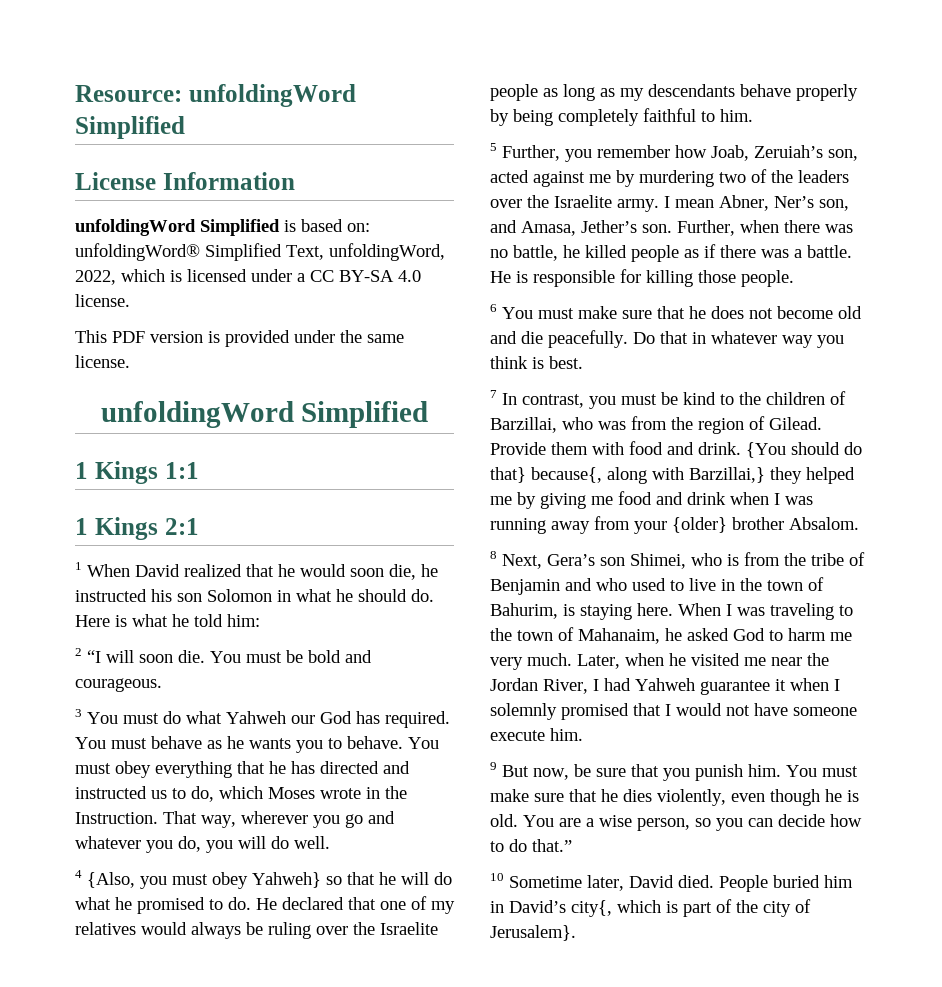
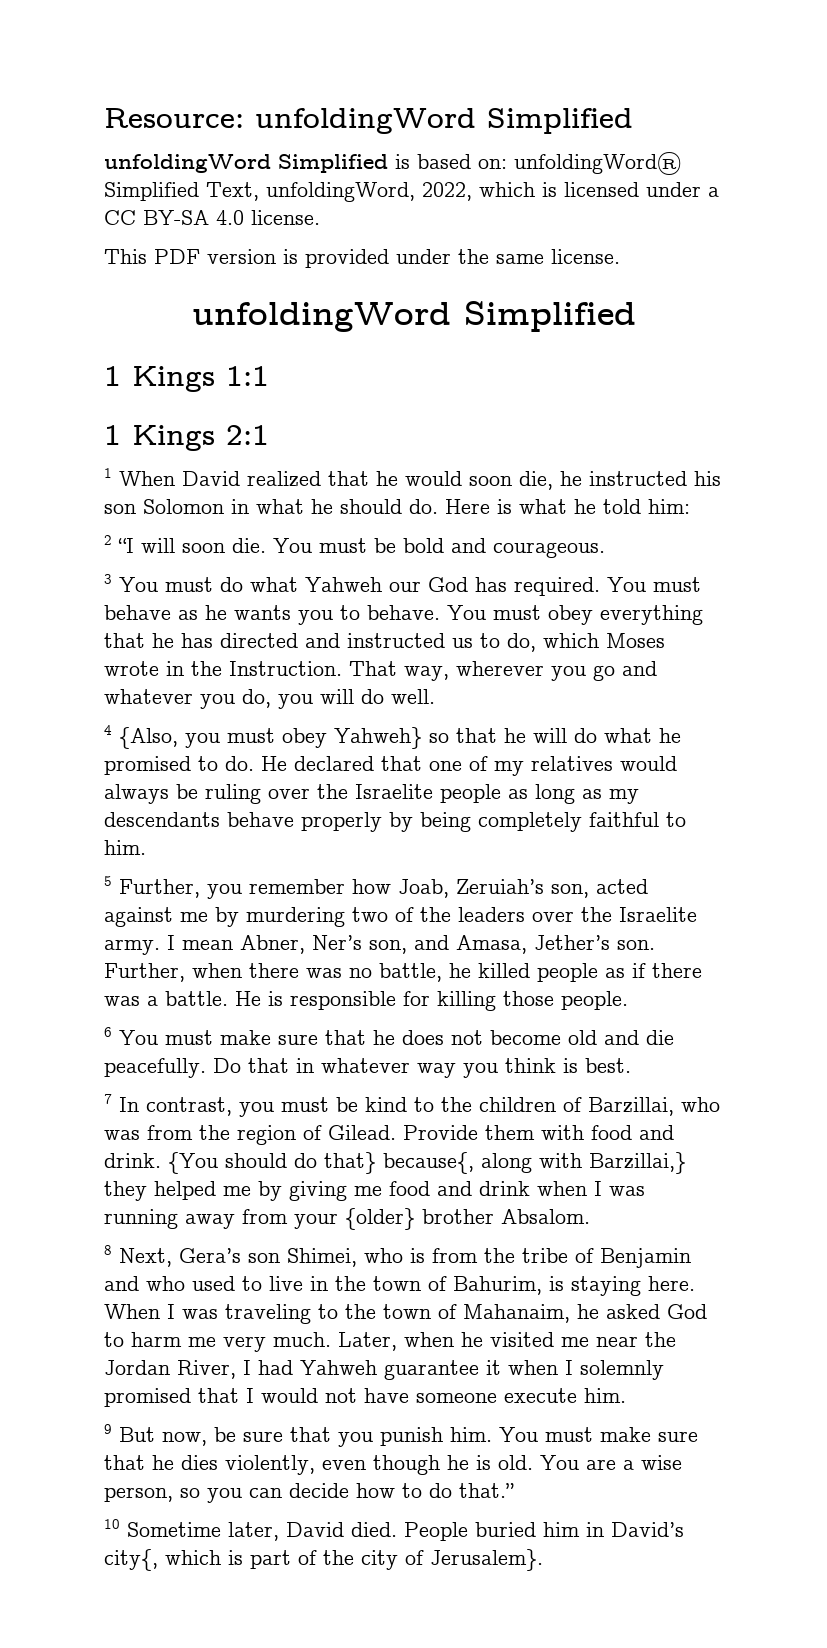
[75,172,295,190] // License Information -> (633, 121) none

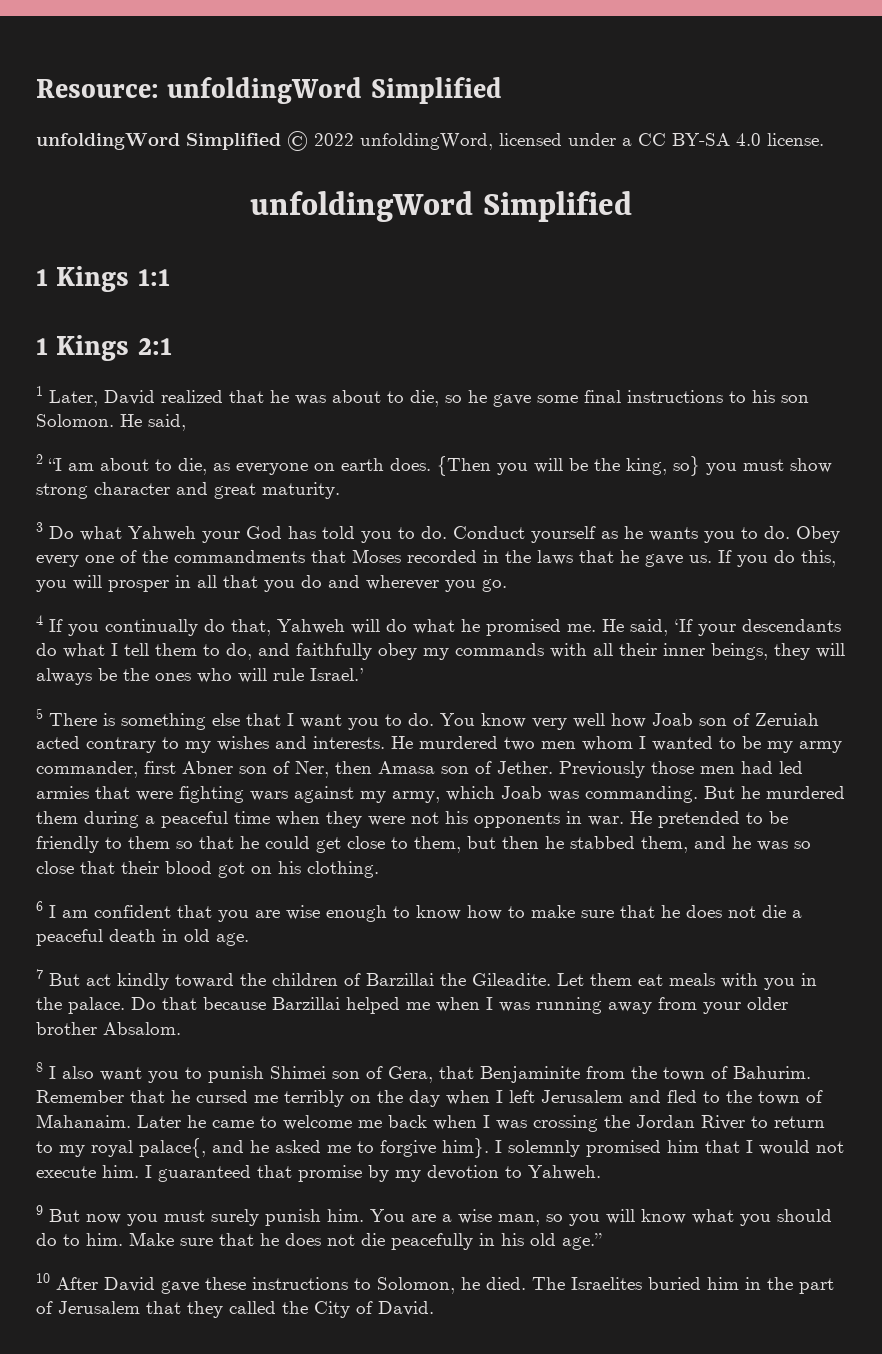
[395,152,681,175] [104,182,557,202] is based on: unfoldingWord® Simplified Text, unfoldingWord, 2022, which is -> [287,131,493,151] © 2022 unfoldingWord,
[104,249,620,268] // This PDF version is provided under the same license. -> (824, 139) none
[119,471,175,486] When -> [49,390,98,407] Later,
[405,471,721,490] [104,499,690,514] [104,535,605,558] [104,574,243,592] would soon die, he instructed his son Solomon in what he should do. Here is what he told him: // 2 “I will soon die. You must be bold and courageous. // 3 You must do -> [295,390,809,407] [36,414,186,431] [36,454,832,476] [36,482,340,499] [36,522,74,539] was about to die, so he gave some final instructions to his son Solomon. He said, // 2 “I am about to die, as everyone on earth does. {Then you will be the king, so} you must show strong character and great maturity. // 3 Do
[389,581,421,592] our -> [202,531,240,543] your
[514,577,701,596] [104,605,171,620] required. You must behave -> [322,526,596,543] told you to do. Conduct yourself
[367,605,703,625] [104,633,665,652] [104,661,657,681] [104,689,435,709] [104,725,526,749] behave. You must obey everything that he has directed and instructed us to do, which Moses wrote in the Instruction. That way, wherever you go and whatever you do, you will do well. // 4 {Also, you must obey Yahweh} so that he -> [764,526,840,543] [36,549,836,567] [36,575,507,592] [36,615,345,636] do. Obey every one of the commandments that Moses recorded in the laws that he gave us. If you do this, you will prosper in all that you do and wherever you go. // 4 If you continually do that, Yahweh
[198,756,677,776] [104,784,639,804] [104,812,686,832] [104,840,146,855] [104,876,648,899] [104,907,697,927] [104,935,655,955] [104,963,702,982] [104,991,628,1011] [104,1027,213,1045] to do. He declared that one of my relatives would always be ruling over the Israelite people as long as my descendants behave properly by being completely faithful to him. // 5 Further, you remember how Joab, Zeruiah’s son, acted against me by murdering two of the leaders over the Israelite army. I mean Abner, Ner’s son, and Amasa, Jether’s son. Further, when there was no battle, he killed people as if there was a battle. He is responsible for killing those people. // 6 You must -> [567,619,841,636] [36,643,845,660] [36,668,364,685] [36,708,819,730] [36,736,842,753] [36,761,803,778] [36,786,845,803] [36,811,788,828] [36,836,811,853] [36,861,379,878] [36,901,525,922] me. He said, ‘If your descendants do what I tell them to do, and faithfully obey my commands with all their inner beings, they will always be the ones who will rule Israel.’ // 5 There is something else that I want you to do. You know very well how Joab son of Zeruiah acted contrary to my wishes and interests. He murdered two men whom I wanted to be my army commander, first Abner son of Ner, then Amasa son of Jether. Previously those men had led armies that were fighting wars against my army, which Joab was commanding. But he murdered them during a peaceful time when they were not his opponents in war. He pretended to be friendly to them so that he could get close to them, but then he stabbed them, and he was so close that their blood got on his clothing. // 6 I am confident that you are wise enough to know how to
[490,1030,674,1045] [104,1058,631,1078] [104,1094,720,1117] [104,1125,674,1145] [104,1152,686,1174] [104,1181,530,1201] become old and die peacefully. Do that in whatever way you think is best. // 7 In contrast, you must be kind to the children of Barzillai, who was from the region of Gilead. Provide them with food and drink. {You should do that} because{, along with Barzillai,} they helped me by giving me food and drink -> [762,905,802,918] [36,929,249,946] [36,969,817,990] [36,997,430,1014] die a peaceful death in old age. // 7 But act kindly toward the children of Barzillai the Gileadite. Let them eat meals with you in the palace. Do that because Barzillai helped me
[345,1208,415,1230] {older} -> [747,997,788,1010] older
[119,1248,691,1268] [104,1276,695,1296] [104,1304,707,1324] [104,1332,676,1352] [104,1360,558,1380] Next, Gera’s son Shimei, who is from the tribe of Benjamin and who used to live in the town of Bahurim, is staying here. When I was traveling to the town of Mahanaim, he asked God to harm me very much. Later, when he visited me near the Jordan River, I had Yahweh guarantee it when -> [49,1066,811,1083] [36,1090,823,1107] [36,1114,825,1132] [36,1138,489,1158] I also want you to punish Shimei son of Gera, that Benjaminite from the town of Bahurim. Remember that he cursed me terribly on the day when I left Jerusalem and fled to the town of Mahanaim. Later he came to welcome me back when I was crossing the Jordan River to return to my royal palace{, and he asked me to forgive him}.
(191, 1397) none -> [667,1140,699,1153] him
[364,1388,497,1403] have someone -> (844, 1147) none
[104,1424,698,1447] [104,1455,533,1475] // 9 But now, be sure that you punish him. You must make sure that he dies violently, even though he is old. -> [145,1165,601,1182] [36,1205,364,1226] I guaranteed that promise by my devotion to Yahweh. // 9 But now you must surely punish him.
[104,1487,173,1502] person, -> [498,1214,540,1226] man,
[249,1483,514,1498] [104,1519,684,1541] [104,1549,543,1571] can decide how to do that.” // 10 Sometime later, David died. People buried him in David’s city{, which is part of the city of Jerusalem}. -> [606,1209,832,1226] [36,1232,602,1250] [36,1273,834,1294] [36,1301,434,1318] will know what you should do to him. Make sure that he does not die peacefully in his old age.” // 10 After David gave these instructions to Solomon, he died. The Israelites buried him in the part of Jerusalem that they called the City of David.

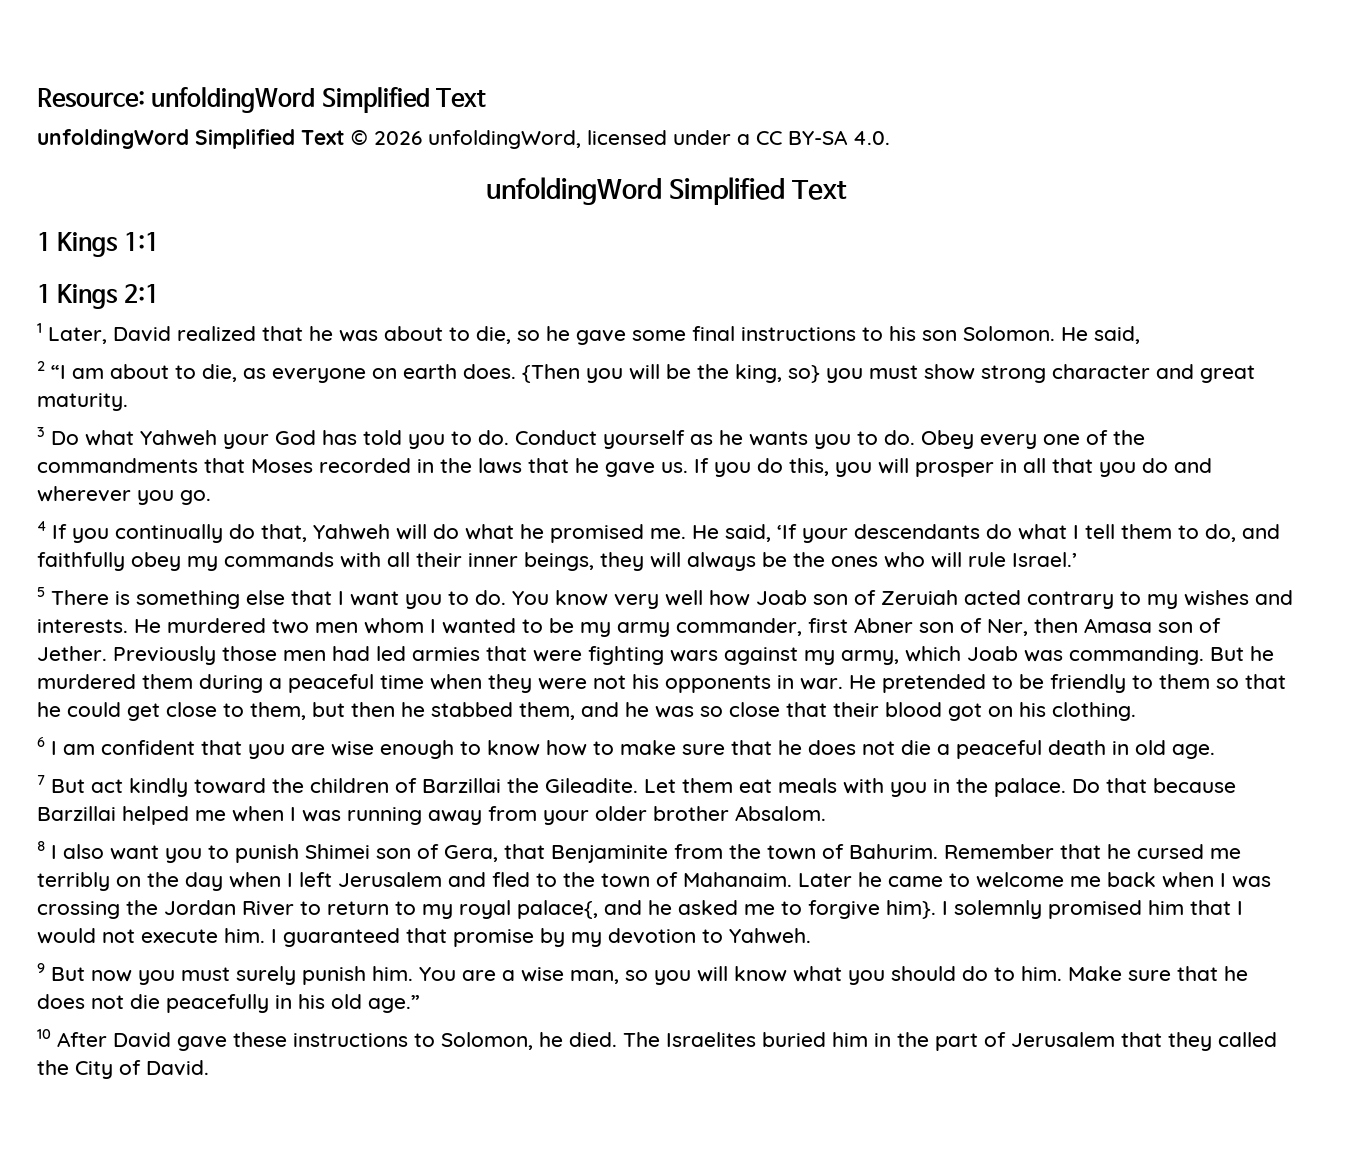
[36,131,354,151] // unfoldingWord Simplified © 2022 -> [436,88,487,107] [37,129,422,149] Text // unfoldingWord Simplified Text © 2026
[736,133,824,146] [250,191,632,222] 4.0 license. // unfoldingWord Simplified -> [853,131,890,145] [486,177,848,205] 4.0. // unfoldingWord Simplified Text

